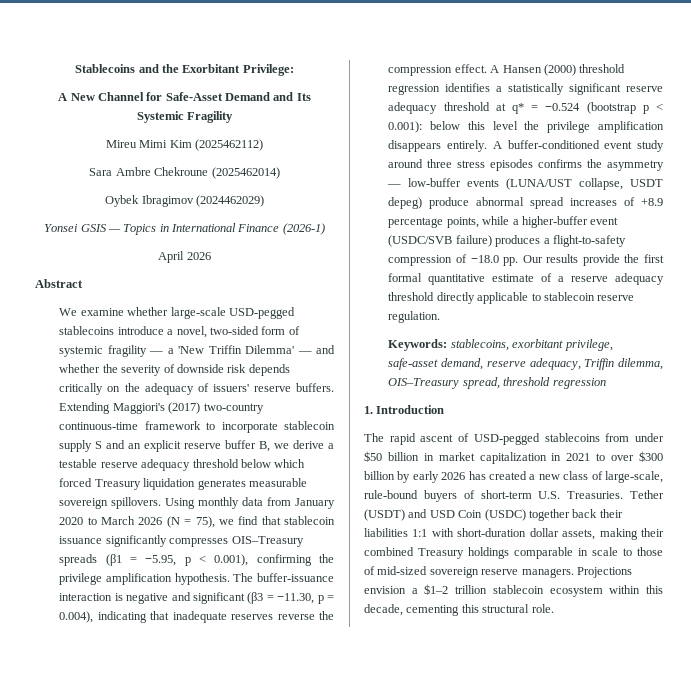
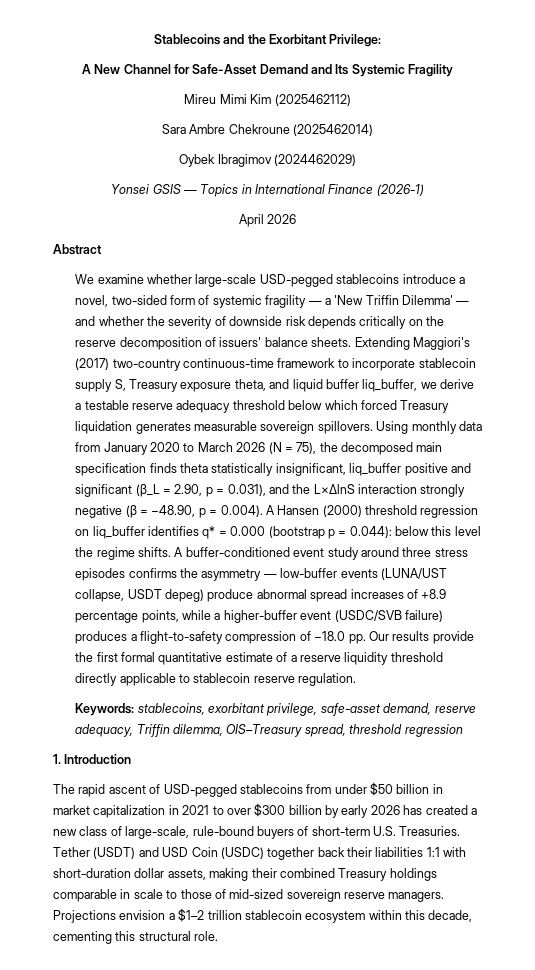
[144,383,334,395] adequacy of issuers' reserve buffers. -> [75,337,352,350] reserve decomposition of issuers' balance sheets.
[95,440,271,452] S and an explicit reserve buffer B, -> [114,379,418,392] S, Treasury exposure theta, and liquid buffer liq_buffer,
[218,516,336,525] [59,535,304,547] [59,554,334,566] [59,573,334,585] [59,592,335,604] [59,611,334,623] [388,64,487,76] we find that stablecoin issuance significantly compresses OIS–Treasury spreads (β1 = −5.95, p < 0.001), confirming the privilege amplification hypothesis. The buffer-issuance interaction is negative and significant (β3 = −11.30, p = 0.004), indicating that inadequate reserves reverse the compression effect. -> [319,442,443,455] [75,463,471,476] [75,484,466,497] [75,505,263,518] the decomposed main specification finds theta statistically insignificant, liq_buffer positive and significant (β_L = 2.90, p = 0.031), and the L×ΔlnS interaction strongly negative (β = −48.90, p = 0.004).
[445,83,663,95] [388,102,506,114] identifies a statistically significant reserve adequacy threshold at -> [75,526,200,539] on liq_buffer identifies
[545,103,581,111] −0.524 -> [230,526,266,536] 0.000
[655,103,663,111] [388,121,423,133] < 0.001): -> [338,526,392,538] = 0.044):
[547,121,664,133] [388,140,488,152] privilege amplification disappears entirely. -> [96,547,172,560] regime shifts.
[615,273,664,285] adequacy -> [344,652,389,665] liquidity

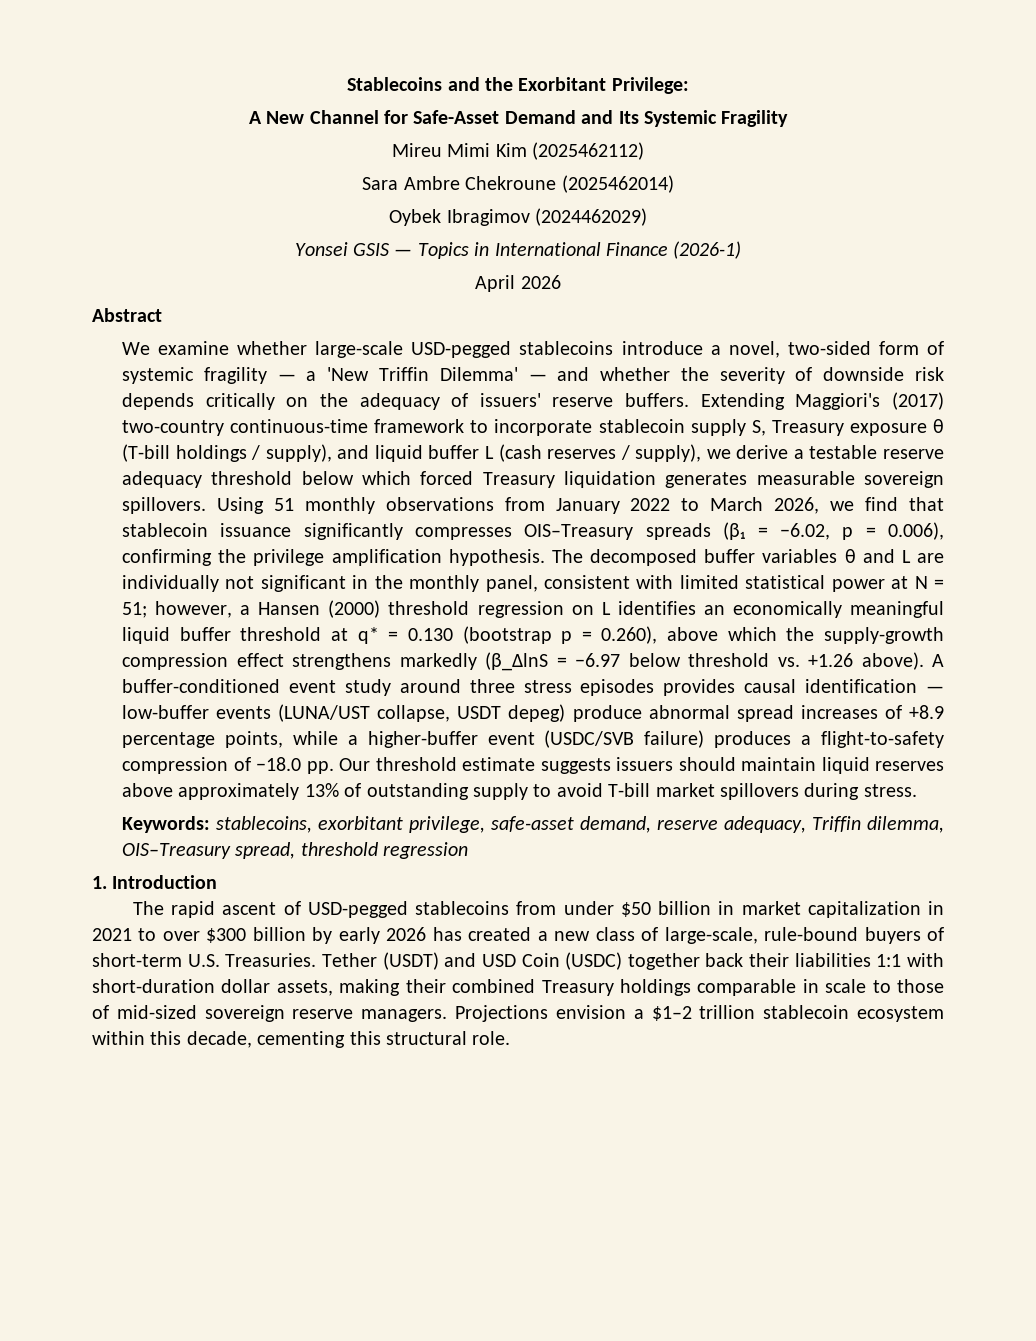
[75,337,352,350] reserve decomposition of issuers' balance sheets. -> [359,393,690,410] adequacy of issuers' reserve buffers.
[234,379,418,392] theta, and liquid buffer liq_buffer, -> [932,419,944,433] [122,444,702,462] θ (T-bill holdings / supply), and liquid buffer L (cash reserves / supply),
[411,421,482,434] monthly data -> [273,497,494,514] 51 monthly observations
[150,442,181,452] 2020 -> [630,498,671,511] 2022
[236,442,443,455] [75,463,471,476] [75,484,466,497] [75,505,275,518] 2026 (N = 75), the decomposed main specification finds theta statistically insignificant, liq_buffer positive and significant (β_L = 2.90, p = 0.031), and the L×ΔlnS interaction strongly negative (β = −48.90, p = 0.004). A -> [774,497,944,514] [122,522,945,540] [122,549,944,566] [122,575,944,592] [122,601,251,618] 2026, we find that stablecoin issuance significantly compresses OIS–Treasury spreads (β₁ = −6.02, p = 0.006), confirming the privilege amplification hypothesis. The decomposed buffer variables θ and L are individually not significant in the monthly panel, consistent with limited statistical power at N = 51; however, a
[92,526,200,539] liq_buffer identifies -> [601,601,944,618] [122,627,348,644] L identifies an economically meaningful liquid buffer threshold at
[230,526,266,536] 0.000 -> [407,628,453,641] 0.130
[349,526,481,538] [75,547,172,560] 0.044): below this level the regime shifts. -> [601,626,945,644] [122,652,924,671] 0.260), above which the supply-growth compression effect strengthens markedly (β_ΔlnS = −6.97 below threshold vs. +1.26 above).
[128,568,262,581] confirms the asymmetry -> [663,679,918,696] provides causal identification
[392,631,474,644] [75,652,443,665] [75,673,357,686] results provide the first formal quantitative estimate of a reserve liquidity threshold directly applicable to stablecoin reserve regulation. -> [375,757,944,774] [122,783,917,800] threshold estimate suggests issuers should maintain liquid reserves above approximately 13% of outstanding supply to avoid T-bill market spillovers during stress.

